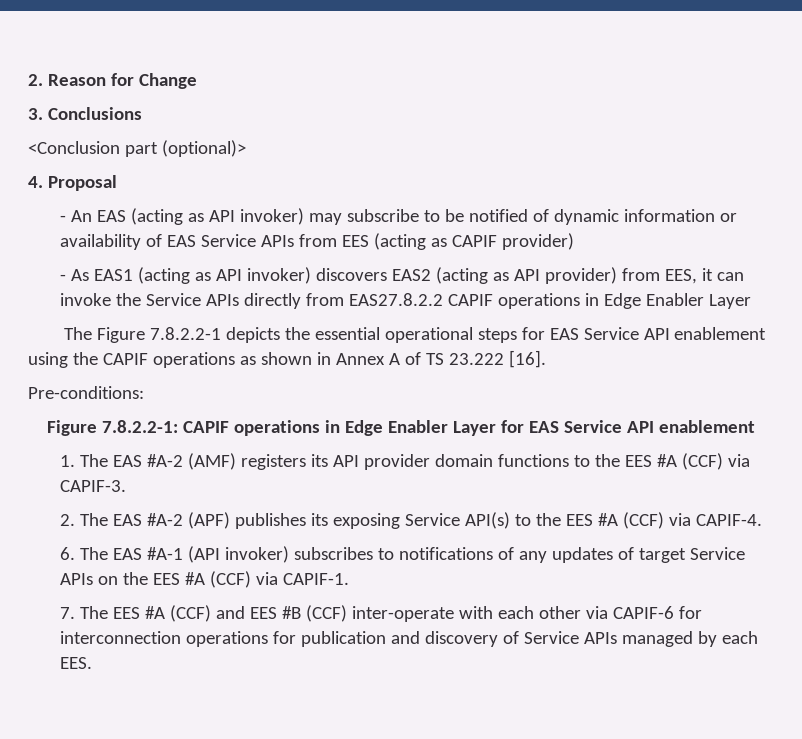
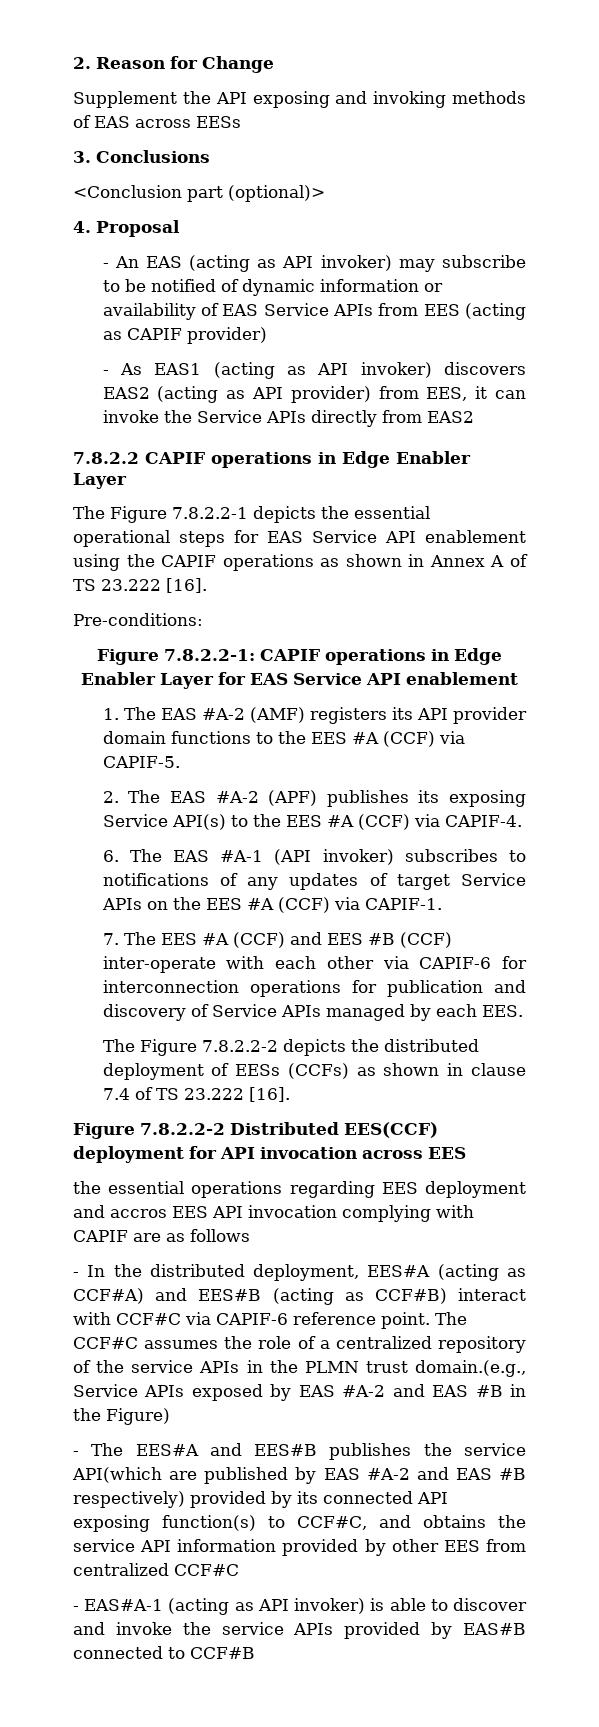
(197, 81) none -> [73,91,526,108] [73,115,241,128] // Supplement the API exposing and invoking methods of EAS across EESs
[348,293,443,306] EAS27.8.2.2 -> [426,411,474,423] [73,452,139,464] EAS2 // 7.8.2.2
[59,480,126,492] CAPIF-3. -> [102,756,180,768] CAPIF-5.
(92, 663) none -> [102,1039,479,1056] [102,1063,526,1080] [102,1087,290,1102] [73,1122,438,1139] [73,1146,466,1163] [73,1181,526,1198] [73,1205,474,1222] [73,1229,250,1242] [73,1264,526,1281] [73,1288,526,1305] [73,1312,467,1329] [73,1336,526,1353] [73,1360,526,1377] [73,1384,527,1401] [73,1408,170,1425] [73,1443,526,1460] [72,1467,526,1484] [73,1491,448,1508] [73,1515,526,1532] [73,1539,527,1556] [73,1563,239,1576] [73,1598,527,1615] [73,1622,526,1639] [73,1646,255,1659] // The Figure 7.8.2.2-2 depicts the distributed deployment of EESs (CCFs) as shown in clause 7.4 of TS 23.222 [16]. // Figure 7.8.2.2-2 Distributed EES(CCF) deployment for API invocation across EES // the essential operations regarding EES deployment and accros EES API invocation complying with CAPIF are as follows // - In the distributed deployment, EES#A (acting as CCF#A) and EES#B (acting as CCF#B) interact with CCF#C via CAPIF-6 reference point. The CCF#C assumes the role of a centralized repository of the service APIs in the PLMN trust domain.(e.g., Service APIs exposed by EAS #A-2 and EAS #B in the Figure) // - The EES#A and EES#B publishes the service API(which are published by EAS #A-2 and EAS #B respectively) provided by its connected API exposing function(s) to CCF#C, and obtains the service API information provided by other EES from centralized CCF#C // - EAS#A-1 (acting as API invoker) is able to discover and invoke the service APIs provided by EAS#B connected to CCF#B

